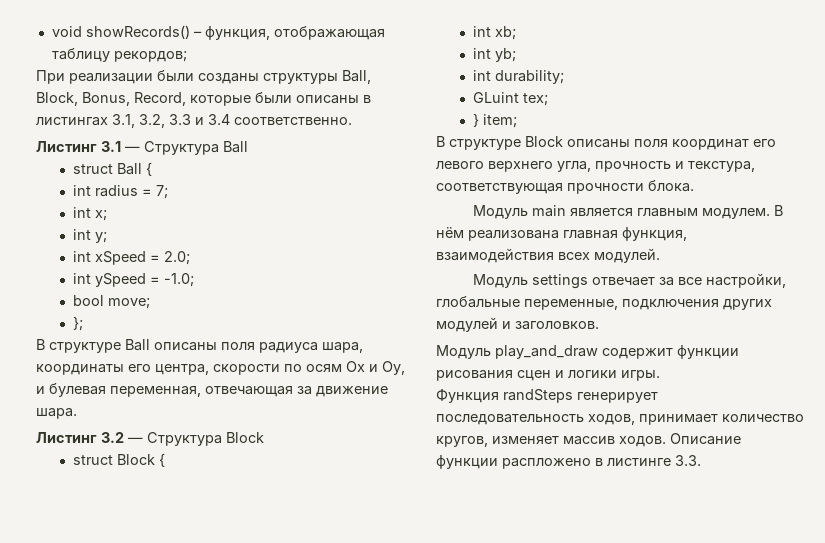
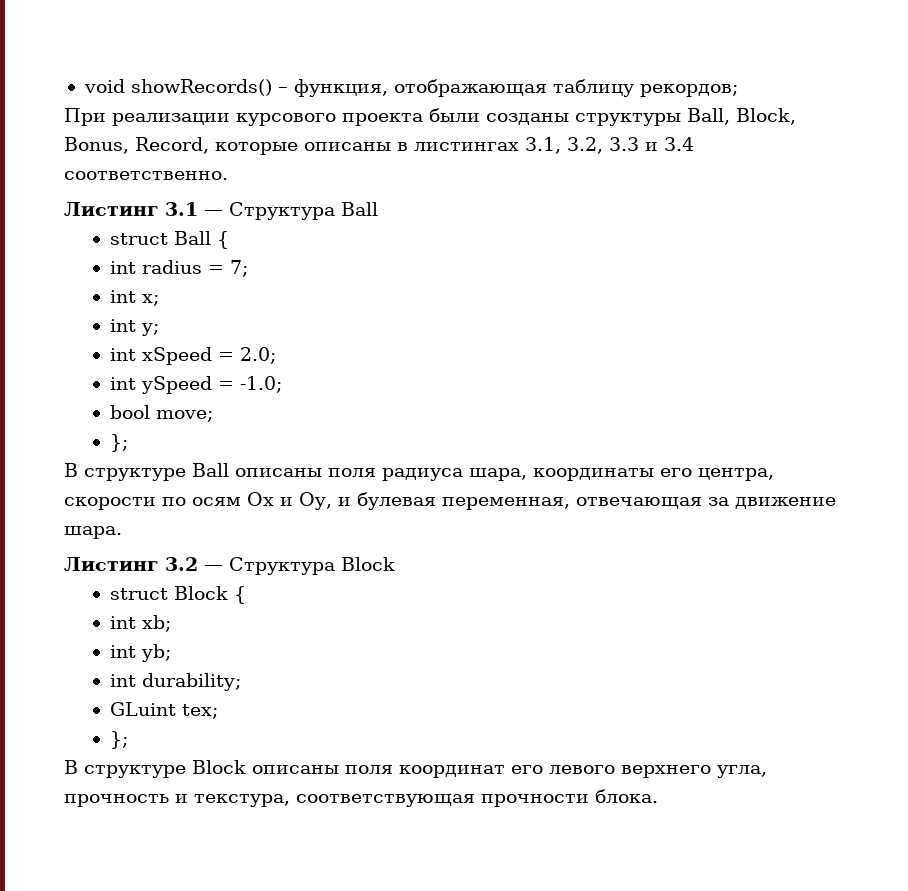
(153, 78) none -> [236,113,423,126] курсового проекта
[255,92,292,103] были -> (298, 148) none
[472,113,517,128] } item; -> [110,731,129,749] };
[473,205,784,219] [436,227,687,241] [436,248,660,263] [473,273,787,289] [436,296,772,310] [436,317,599,332] [436,345,739,359] [436,370,660,381] [436,389,658,403] [436,414,804,425] [436,433,741,447] [436,455,701,469] // Модуль main является главным модулем. В нём реализована главная функция, взаимодействия всех модулей. // Модуль settings отвечает за все настройки, глобальные переменные, подключения других модулей и заголовков. // Модуль play_and_draw содержит функции рисования сцен и логики игры. // Функция randSteps генерирует последовательность ходов, принимает количество кругов, изменяет массив ходов. Описание функции распложено в листинге 3.3. -> (658, 796) none

